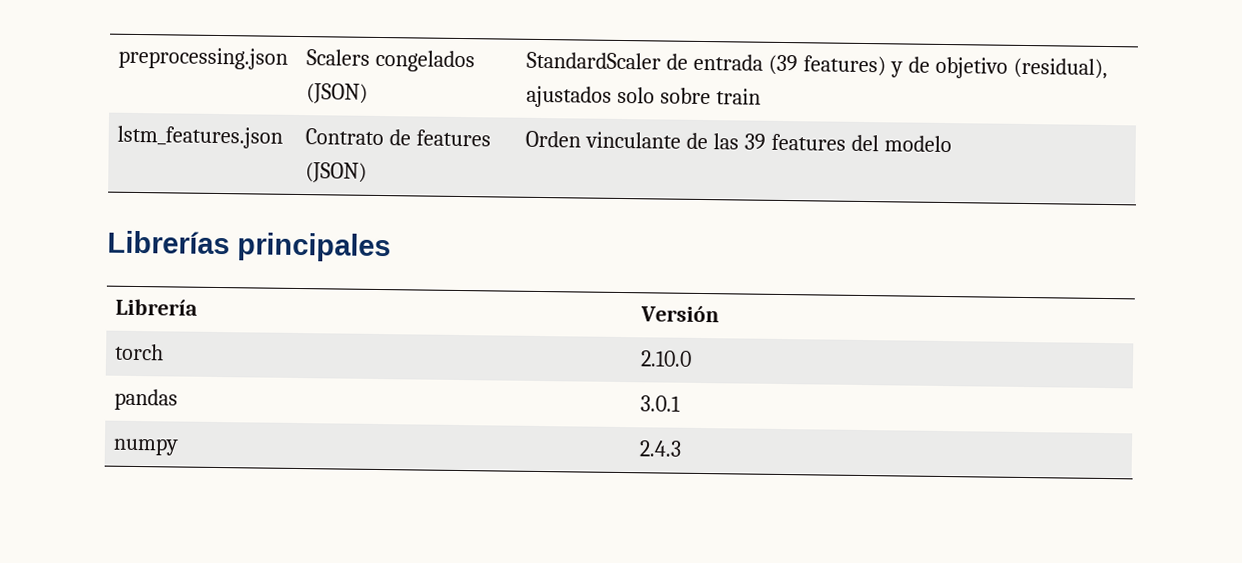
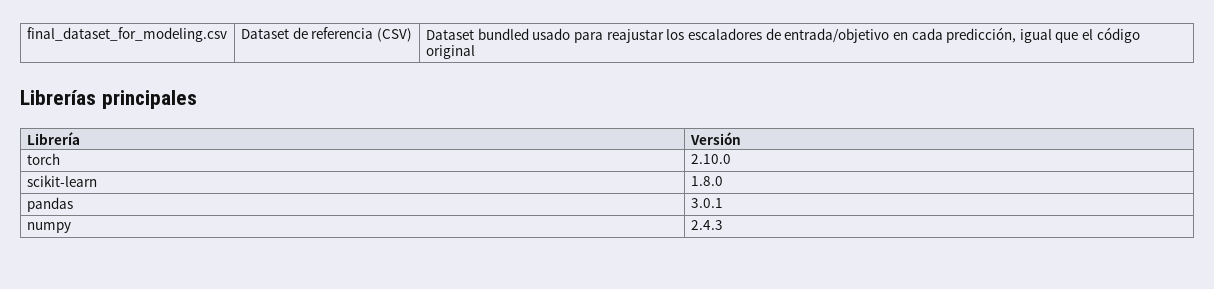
[118,46,289,70] [306,49,476,73] [306,83,369,104] [526,51,1108,80] [526,85,762,108] [117,125,284,149] [305,128,492,147] [305,162,368,183] [525,130,952,153] preprocessing.json | Scalers congelados (JSON) | StandardScaler de entrada (39 features) y de objetivo (residual), ajustados solo sobre train // lstm_features.json | Contrato de features (JSON) | Orden vinculante de las 39 features del modelo -> [27,27,228,42] [241,27,412,42] [426,27,1140,43] [426,45,476,59] final_dataset_for_modeling.csv | Dataset de referencia (CSV) | Dataset bundled usado para reajustar los escaladores de entrada/objetivo en cada predicción, igual que el código original
(693, 358) none -> [27,175,98,187] [691,176,724,186] // scikit-learn | 1.8.0

